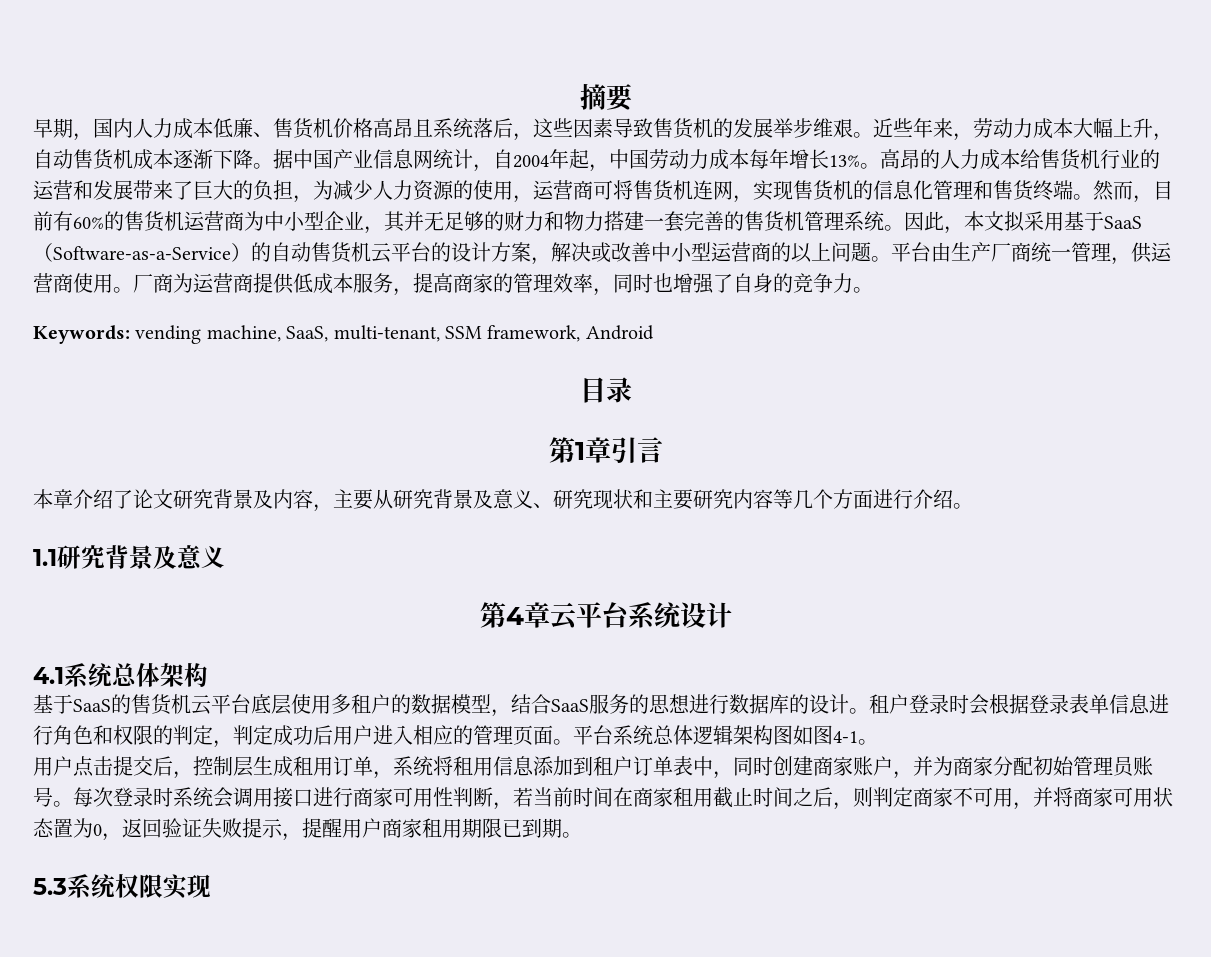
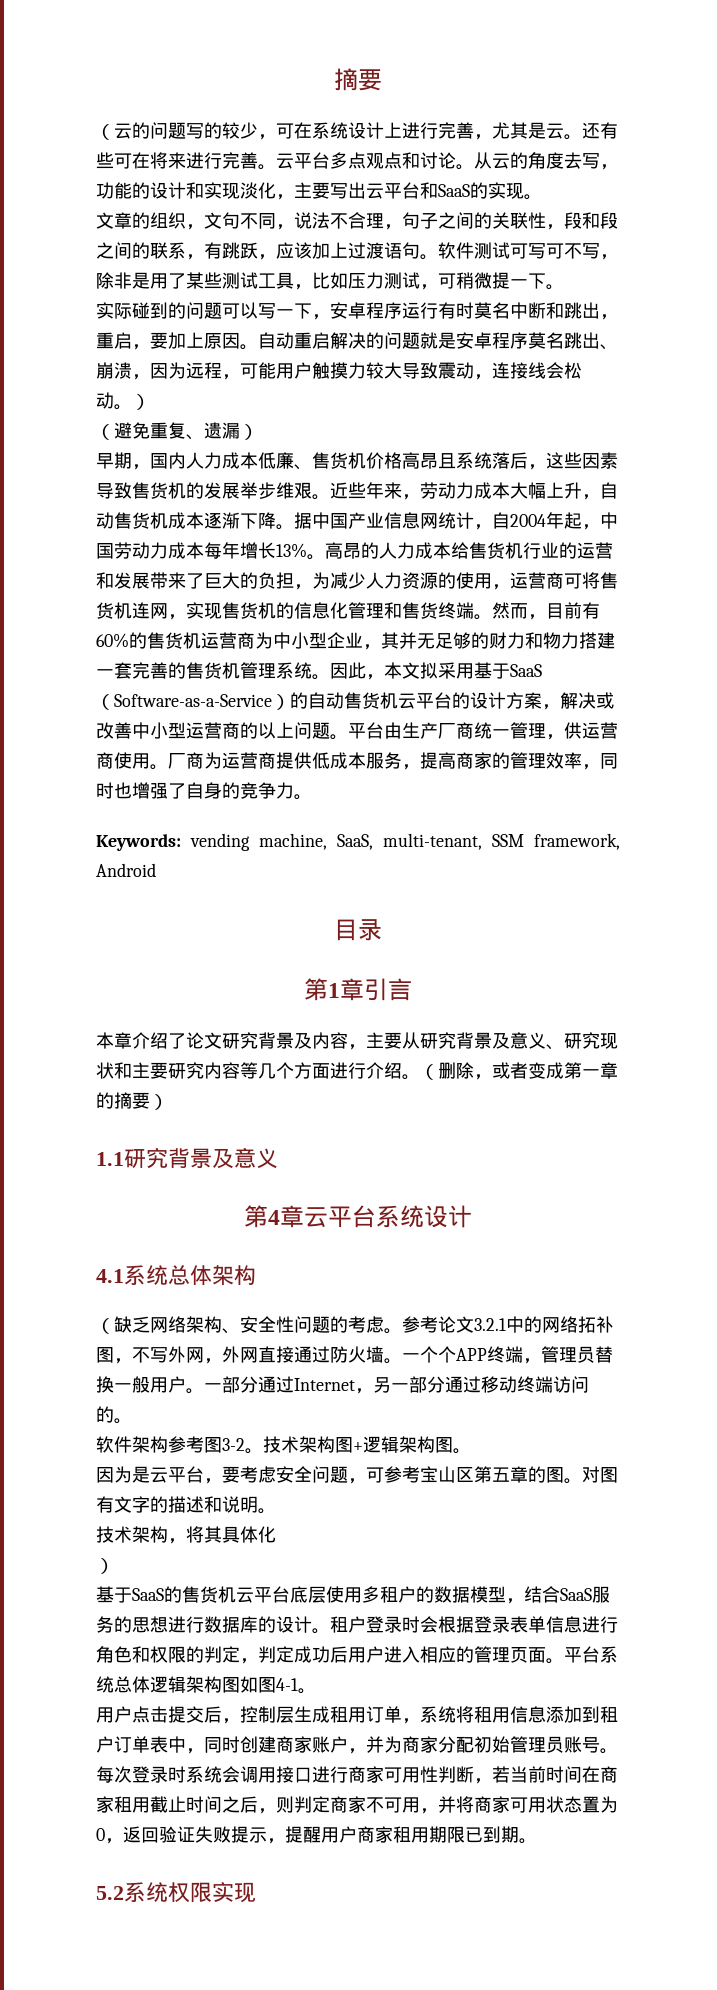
[579,83,633,111] 摘要 -> [334,68,382,91] [96,122,618,140] [96,152,618,170] [96,182,542,200] [96,212,618,230] [96,242,618,260] [96,272,564,290] [96,302,618,320] [96,332,618,350] [96,362,582,380] [96,392,150,410] [96,422,258,440] 摘要 // （云的问题写的较少，可在系统设计上进行完善，尤其是云。还有些可在将来进行完善。云平台多点观点和讨论。从云的角度去写，功能的设计和实现淡化，主要写出云平台和SaaS的实现。 // 文章的组织，文句不同，说法不合理，句子之间的关联性，段和段之间的联系，有跳跃，应该加上过渡语句。软件测试可写可不写，除非是用了某些测试工具，比如压力测试，可稍微提一下。 // 实际碰到的问题可以写一下，安卓程序运行有时莫名中断和跳出，重启，要加上原因。自动重启解决的问题就是安卓程序莫名跳出、崩溃，因为远程，可能用户触摸力较大导致震动，连接线会松动。） // （避免重复、遗漏）
(973, 506) none -> [420,1062,618,1080] [96,1092,168,1110] （删除，或者变成第一章的摘要）
(208, 675) none -> [96,1316,614,1334] [96,1346,613,1364] [96,1376,589,1394] [96,1406,132,1424] [96,1436,471,1454] [96,1466,618,1484] [96,1496,276,1514] [96,1526,276,1544] [96,1558,114,1574] // （缺乏网络架构、安全性问题的考虑。参考论文3.2.1中的网络拓补图，不写外网，外网直接通过防火墙。一个个APP终端，管理员替换一般用户。一部分通过Internet，另一部分通过移动终端访问的。 // 软件架构参考图3-2。技术架构图+逻辑架构图。 // 因为是云平台，要考虑安全问题，可参考宝山区第五章的图。对图有文字的描述和说明。 // 技术架构，将其具体化 // ）
[33,878,67,895] 5.3 -> [96,1886,124,1900] 5.2

